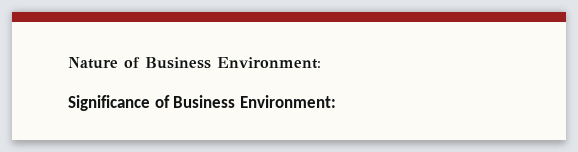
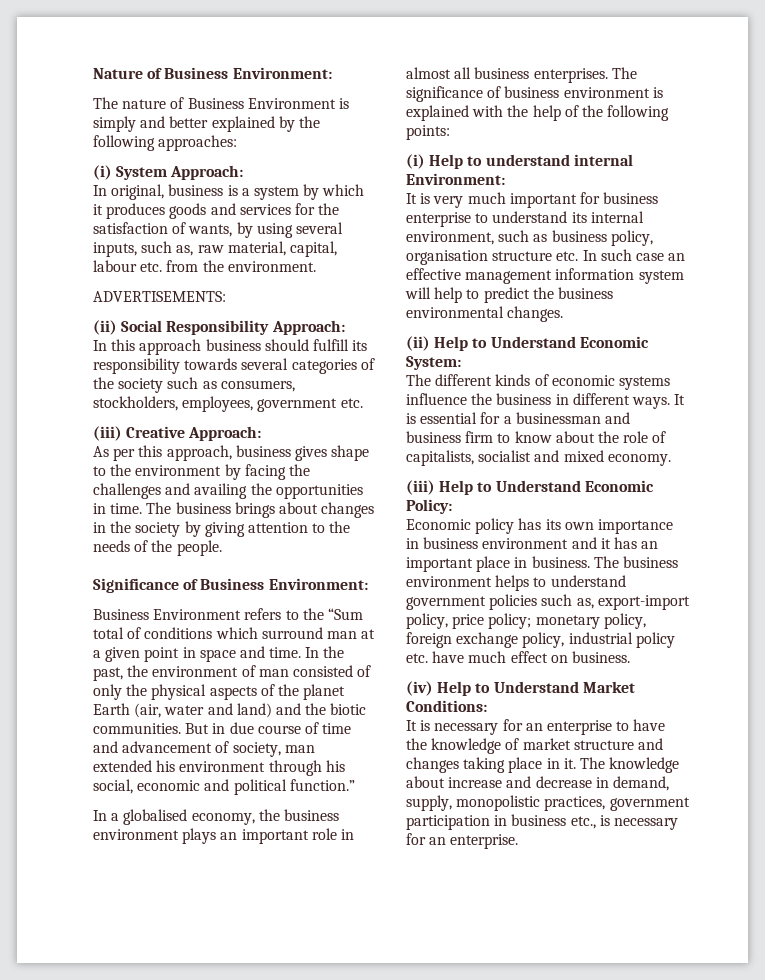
[68,95,336,111] Significance of Business Environment: -> [93,97,349,109] [93,116,320,132] [93,135,238,151] [93,165,244,180] [93,184,365,200] [93,203,340,219] [93,222,343,238] [93,241,337,257] [93,260,316,272] [93,291,226,302] [93,320,345,335] [93,339,368,355] [93,358,375,374] [93,377,295,393] [93,396,363,412] [93,426,262,441] [93,445,370,461] [93,464,310,480] [93,483,363,499] [93,502,375,518] [93,521,351,537] [93,540,222,556] [93,578,368,593] [93,608,363,620] [93,627,376,639] [93,646,345,662] [93,665,372,681] [93,684,346,700] [93,703,367,718] [93,722,352,734] [93,741,315,757] [93,760,345,776] [93,779,355,795] [93,809,339,825] [93,828,354,844] [406,67,637,83] [406,86,663,102] [406,105,670,121] [406,125,450,140] [406,154,633,169] [406,173,505,185] [406,192,659,208] [406,211,644,227] [406,230,653,246] [406,249,686,265] [406,268,684,284] [405,287,613,303] [406,306,564,322] [406,336,649,351] [406,356,461,370] [406,374,670,390] [406,393,686,409] [406,412,630,424] [406,431,667,443] [406,450,671,466] [406,480,654,495] [406,499,452,514] [406,518,673,534] [406,537,659,549] [406,556,678,572] [406,575,626,591] [406,594,690,610] [406,613,646,629] [406,632,675,648] [406,651,630,663] [406,681,635,696] [406,700,487,712] [406,719,666,735] [406,738,663,754] [406,757,680,773] [406,776,669,791] [406,795,690,811] [406,814,678,830] [406,833,519,849] The nature of Business Environment is simply and better explained by the following approaches: // (i) System Approach: // In original, business is a system by which it produces goods and services for the satisfaction of wants, by using several inputs, such as, raw material, capital, labour etc. from the environment. // ADVERTISEMENTS: // (ii) Social Responsibility Approach: // In this approach business should fulfill its responsibility towards several categories of the society such as consumers, stockholders, employees, government etc. // (iii) Creative Approach: // As per this approach, business gives shape to the environment by facing the challenges and availing the opportunities in time. The business brings about changes in the society by giving attention to the needs of the people. // Significance of Business Environment: // Business Environment refers to the “Sum total of conditions which surround man at a given point in space and time. In the past, the environment of man consisted of only the physical aspects of the planet Earth (air, water and land) and the biotic communities. But in due course of time and advancement of society, man extended his environment through his social, economic and political function.” // In a globalised economy, the business environment plays an important role in almost all business enterprises. The significance of business environment is explained with the help of the following points: // (i) Help to understand internal Environment: // It is very much important for business enterprise to understand its internal environment, such as business policy, organisation structure etc. In such case an effective management information system will help to predict the business environmental changes. // (ii) Help to Understand Economic System: // The different kinds of economic systems influence the business in different ways. It is essential for a businessman and business firm to know about the role of capitalists, socialist and mixed economy. // (iii) Help to Understand Economic Policy: // Economic policy has its own importance in business environment and it has an important place in business. The business environment helps to understand government policies such as, export-import policy, price policy; monetary policy, foreign exchange policy, industrial policy etc. have much effect on business. // (iv) Help to Understand Market Conditions: // It is necessary for an enterprise to have the knowledge of market structure and changes taking place in it. The knowledge about increase and decrease in demand, supply, monopolistic practices, government participation in business etc., is necessary for an enterprise.

